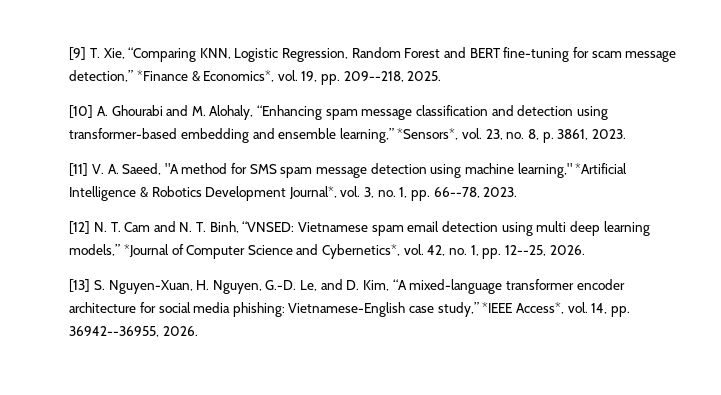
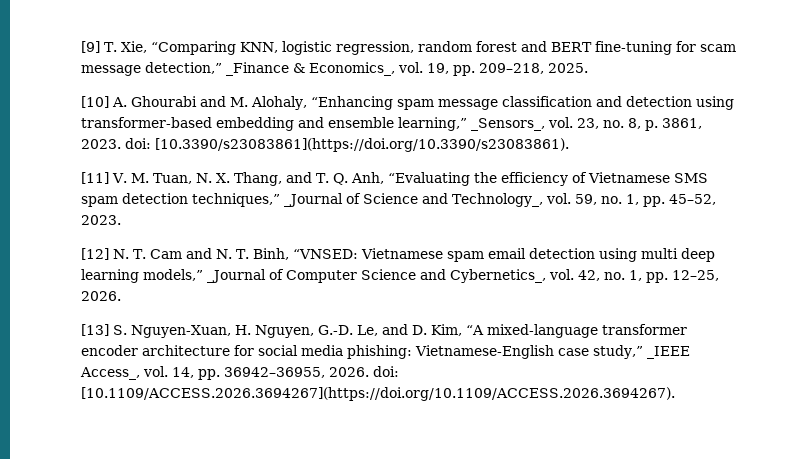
[234,47,441,62] Logistic Regression, Random Forest -> [282,41,518,55] logistic regression, random forest
[136,70,275,82] *Finance & Economics*, -> [226,62,396,76] _Finance & Economics_,
[343,71,404,82] 209--218, -> [479,63,545,74] 209–218,
[397,128,459,140] *Sensors*, -> [471,118,546,131] _Sensors_,
(626, 134) none -> [125,138,570,152] doi: [10.3390/s23083861](https://doi.org/10.3390/s23083861).
[107,163,628,178] [69,186,480,201] A. Saeed, "A method for SMS spam message detection using machine learning," *Artificial Intelligence & Robotics Development Journal*, vol. 3, no. 1, pp. 66--78, -> [131,172,709,186] [81,193,717,207] M. Tuan, N. X. Thang, and T. Q. Anh, “Evaluating the efficiency of Vietnamese SMS spam detection techniques,” _Journal of Science and Technology_, vol. 59, no. 1, pp. 45–52,
[123,244,169,257] *Journal -> [207,269,267,283] _Journal
[322,244,401,259] Cybernetics*, -> [450,269,547,283] Cybernetics_,
[504,245,546,256] 12--25, -> [672,270,720,281] 12–25,
[482,302,565,314] *IEEE Access*, -> [647,346,691,359] [80,367,141,380] _IEEE Access_,
[69,326,198,337] 36942--36955, 2026. -> [224,366,400,378] [81,387,676,401] 36942–36955, 2026. doi: [10.1109/ACCESS.2026.3694267](https://doi.org/10.1109/ACCESS.2026.3694267).

